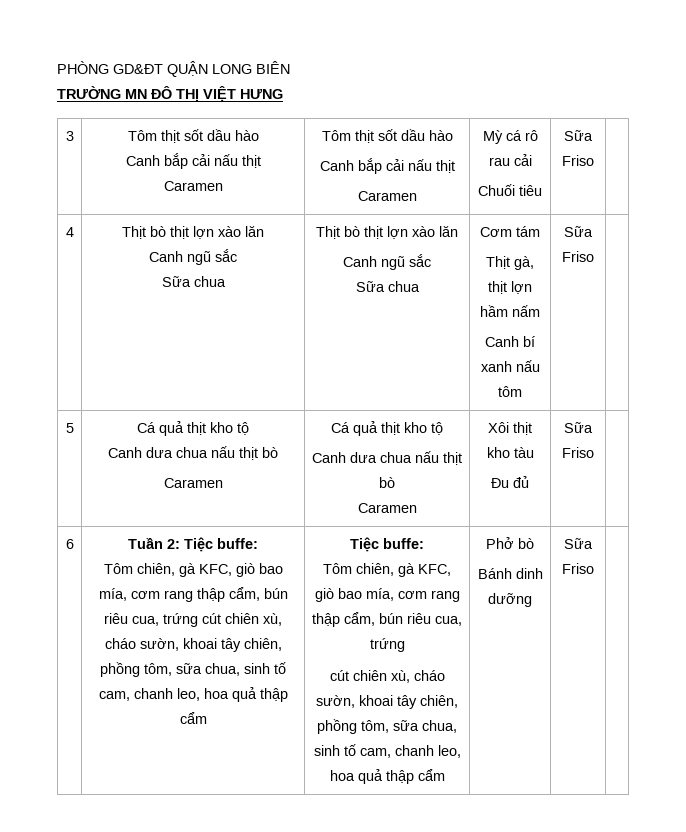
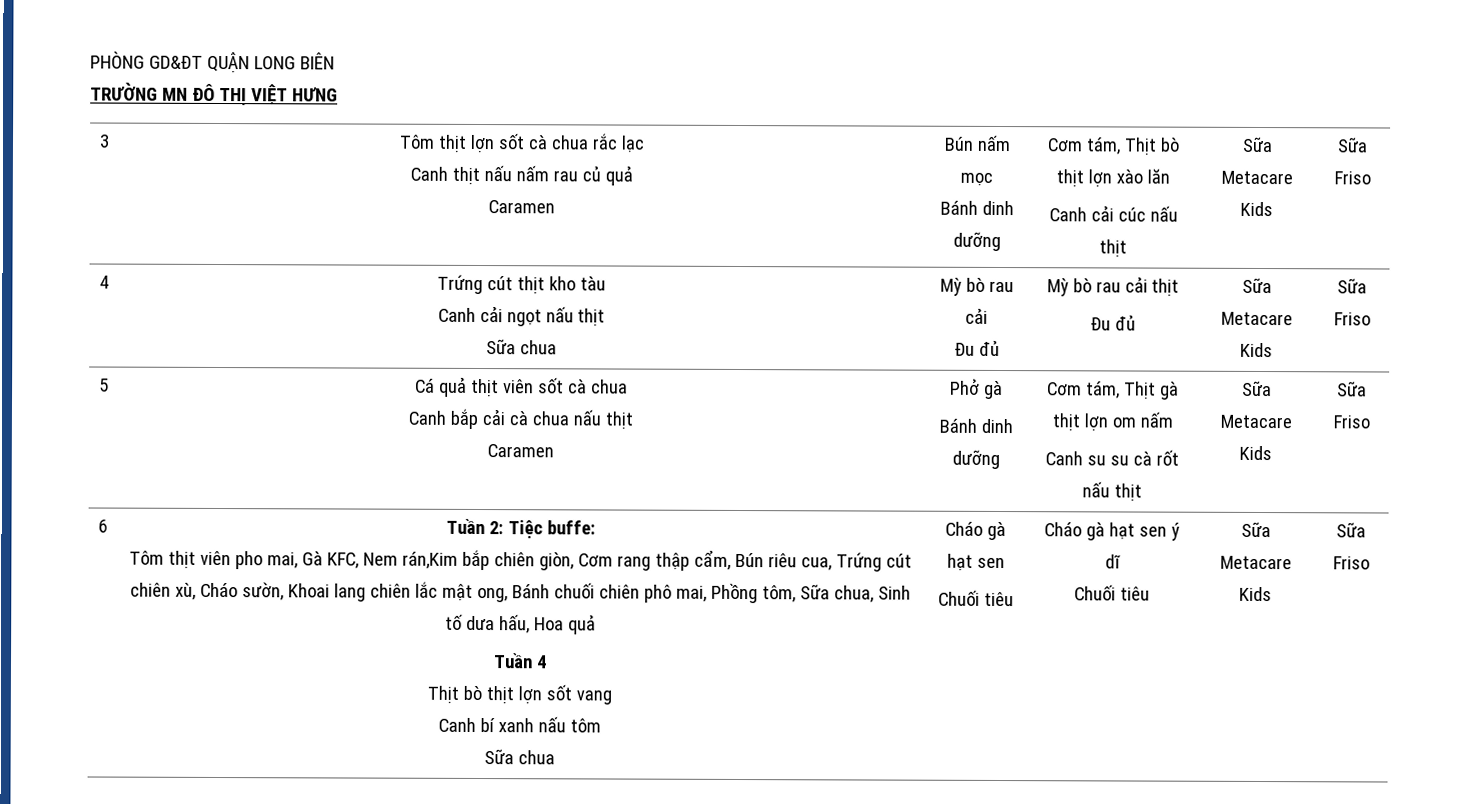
[183,129,259,141] [125,153,261,169] [163,181,223,191] [321,129,453,143] [319,158,455,174] [357,191,417,201] [482,130,538,144] [488,154,532,166] [478,184,542,196] [564,130,593,141] [562,155,594,166] [65,227,74,237] [122,225,264,239] [149,249,237,265] [161,276,226,287] [316,225,458,239] [343,254,431,270] [355,281,420,292] [480,226,540,237] [486,256,534,270] [488,281,532,294] [480,305,540,317] [485,336,535,347] [480,360,540,372] [498,386,522,397] [564,226,593,237] [562,251,594,262] sốt dầu hào // Canh bắp cải nấu thịt // Caramen | Tôm thịt sốt dầu hào // Canh bắp cải nấu thịt // Caramen | Mỳ cá rô rau cải // Chuối tiêu | Sữa Friso | // 4 | Thịt bò thịt lợn xào lăn // Canh ngũ sắc // Sữa chua | Thịt bò thịt lợn xào lăn // Canh ngũ sắc // Sữa chua | Cơm tám // Thịt gà, thịt lợn hầm nấm // Canh bí xanh nấu tôm | Sữa Friso | -> [470,133,645,154] [410,165,633,186] [488,200,555,214] [943,134,1011,152] [960,172,993,186] [939,200,1014,216] [952,231,1001,252] [1047,137,1180,156] [1056,168,1170,188] [1048,205,1178,222] [1099,239,1127,258] [1241,136,1273,153] [1220,170,1293,185] [1240,201,1273,217] [1337,137,1368,153] [1333,171,1371,185] [99,275,109,289] [437,274,606,295] [437,306,606,327] [486,339,557,355] [939,277,1014,296] [965,307,988,324] [953,339,1000,356] [1046,276,1180,297] [1090,314,1136,331] [1241,277,1272,294] [1220,311,1293,326] [1240,342,1273,358] [1337,278,1367,294] [1333,312,1371,326] lợn sốt cà chua rắc lạc // Canh thịt nấu nấm rau củ quả // Caramen | Bún nấm mọc // Bánh dinh dưỡng | Cơm tám, Thịt bò thịt lợn xào lăn // Canh cải cúc nấu thịt | Sữa Metacare Kids | Sữa Friso // 4 | Trứng cút thịt kho tàu // Canh cải ngọt nấu thịt // Sữa chua | Mỳ bò rau cải // Đu đủ | Mỳ bò rau cải thịt // Đu đủ | Sữa Metacare Kids | Sữa Friso
[209,422,249,435] [108,446,278,460] [163,478,223,488] [331,421,443,436] [312,451,462,465] [379,477,395,488] [357,503,417,513] [488,422,532,435] [486,447,534,458] [491,476,529,488] [564,422,593,433] [562,447,594,458] kho tộ // Canh dưa chua nấu thịt bò // Caramen | Cá quả thịt kho tộ // Canh dưa chua nấu thịt bò // Caramen | Xôi thịt kho tàu // Đu đủ | Sữa Friso | -> [503,377,628,394] [408,408,633,430] [487,444,554,458] [950,378,1003,400] [938,418,1013,434] [951,449,1000,470] [1047,381,1179,400] [1051,411,1173,432] [1045,449,1179,466] [1082,481,1142,502] [1241,380,1272,397] [1219,414,1292,429] [1239,445,1272,461] [1337,381,1367,397] [1332,415,1370,429] viên sốt cà chua // Canh bắp cải cà chua nấu thịt // Caramen | Phở gà // Bánh dinh dưỡng | Cơm tám, Thịt gà thịt lợn om nấm // Canh su su cà rốt nấu thịt | Sữa Metacare Kids | Sữa Friso
[136,563,283,577] [98,587,288,602] [104,613,282,627] [104,638,282,652] [100,662,286,677] [98,687,288,702] [179,712,207,724] [350,537,424,552] [323,563,451,577] [314,588,460,602] [312,612,462,627] [369,638,405,652] [329,670,445,683] [316,695,458,709] [317,719,457,734] [313,744,461,758] [329,769,445,784] [486,537,534,549] [477,568,543,579] [488,593,532,607] [564,538,593,549] [562,563,594,574] chiên, gà KFC, giò bao mía, cơm rang thập cẩm, bún riêu cua, trứng cút chiên xù, cháo sườn, khoai tây chiên, phồng tôm, sữa chua, sinh tố cam, chanh leo, hoa quả thập cẩm | Tiệc buffe: // Tôm chiên, gà KFC, giò bao mía, cơm rang thập cẩm, bún riêu cua, trứng // cút chiên xù, cháo sườn, khoai tây chiên, phồng tôm, sữa chua, sinh tố cam, chanh leo, hoa quả thập cẩm | Phở bò // Bánh dinh dưỡng | Sữa Friso | -> [168,549,912,572] [130,581,911,604] [445,613,596,635] [493,653,547,669] [427,684,612,705] [438,716,601,733] [484,749,555,765] [945,521,1006,541] [946,553,1005,571] [937,589,1014,607] [1044,522,1180,541] [1104,554,1121,569] [1074,584,1150,601] [1240,521,1271,538] [1219,555,1292,570] [1239,586,1272,602] [1336,522,1366,538] [1332,556,1370,570] thịt viên pho mai, Gà KFC, Nem rán,Kim bắp chiên giòn, Cơm rang thập cẩm, Bún riêu cua, Trứng cút chiên xù, Cháo sườn, Khoai lang chiên lắc mật ong, Bánh chuối chiên phô mai, Phồng tôm, Sữa chua, Sinh tố dưa hấu, Hoa quả // Tuần 4 // Thịt bò thịt lợn sốt vang // Canh bí xanh nấu tôm // Sữa chua | Cháo gà hạt sen // Chuối tiêu | Cháo gà hạt sen ý dĩ // Chuối tiêu | Sữa Metacare Kids | Sữa Friso

